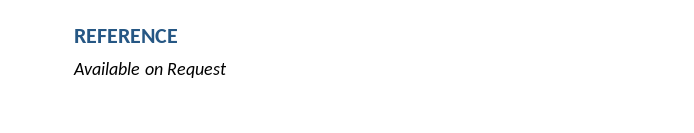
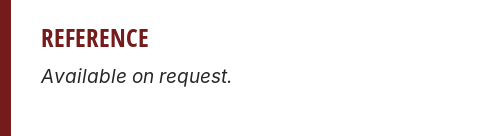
[167,63,228,78] Request -> [159,69,233,87] request.

